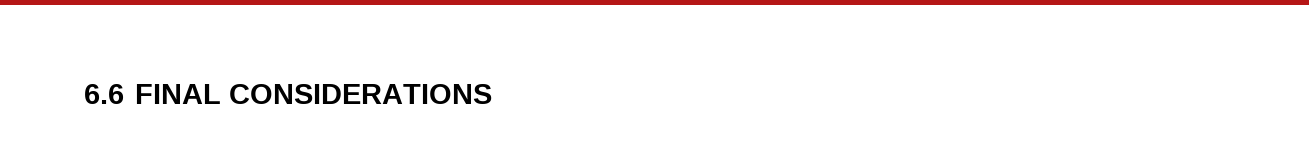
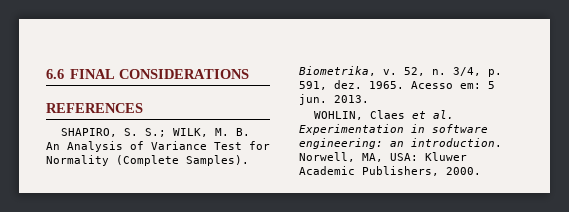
(492, 94) none -> [46,103,143,113] [61,128,251,137] [46,141,270,152] [46,155,249,166] [299,66,502,77] [299,80,495,90] [299,94,369,105] [314,110,455,120] [299,124,488,135] [299,138,502,149] [299,152,467,162] [299,166,481,176] // REFERENCES // SHAPIRO, S. S.; WILK, M. B. An Analysis of Variance Test for Normality (Complete Samples). Biometrika, v. 52, n. 3/4, p. 591, dez. 1965. Acesso em: 5 jun. 2013. // WOHLIN, Claes et al. Experimentation in software engineering: an introduction. Norwell, MA, USA: Kluwer Academic Publishers, 2000.

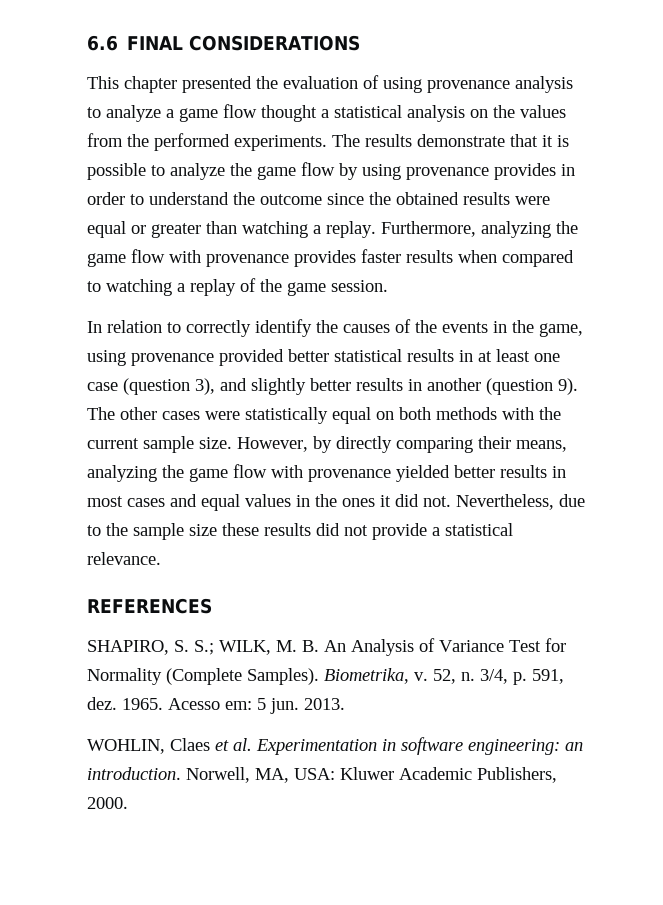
(249, 74) none -> [87,75,573,93] [87,104,566,122] [87,133,569,151] [87,162,575,180] [87,192,550,205] [87,221,578,238] [87,249,574,267] [87,278,388,296] [87,319,583,337] [87,349,560,366] [87,378,578,395] [87,407,561,424] [87,436,567,453] [87,464,566,482] [87,494,585,511] [87,523,513,540] [87,552,161,565] // This chapter presented the evaluation of using provenance analysis to analyze a game flow thought a statistical analysis on the values from the performed experiments. The results demonstrate that it is possible to analyze the game flow by using provenance provides in order to understand the outcome since the obtained results were equal or greater than watching a replay. Furthermore, analyzing the game flow with provenance provides faster results when compared to watching a replay of the game session. // In relation to correctly identify the causes of the events in the game, using provenance provided better statistical results in at least one case (question 3), and slightly better results in another (question 9). The other cases were statistically equal on both methods with the current sample size. However, by directly comparing their means, analyzing the game flow with provenance yielded better results in most cases and equal values in the ones it did not. Nevertheless, due to the sample size these results did not provide a statistical relevance.

